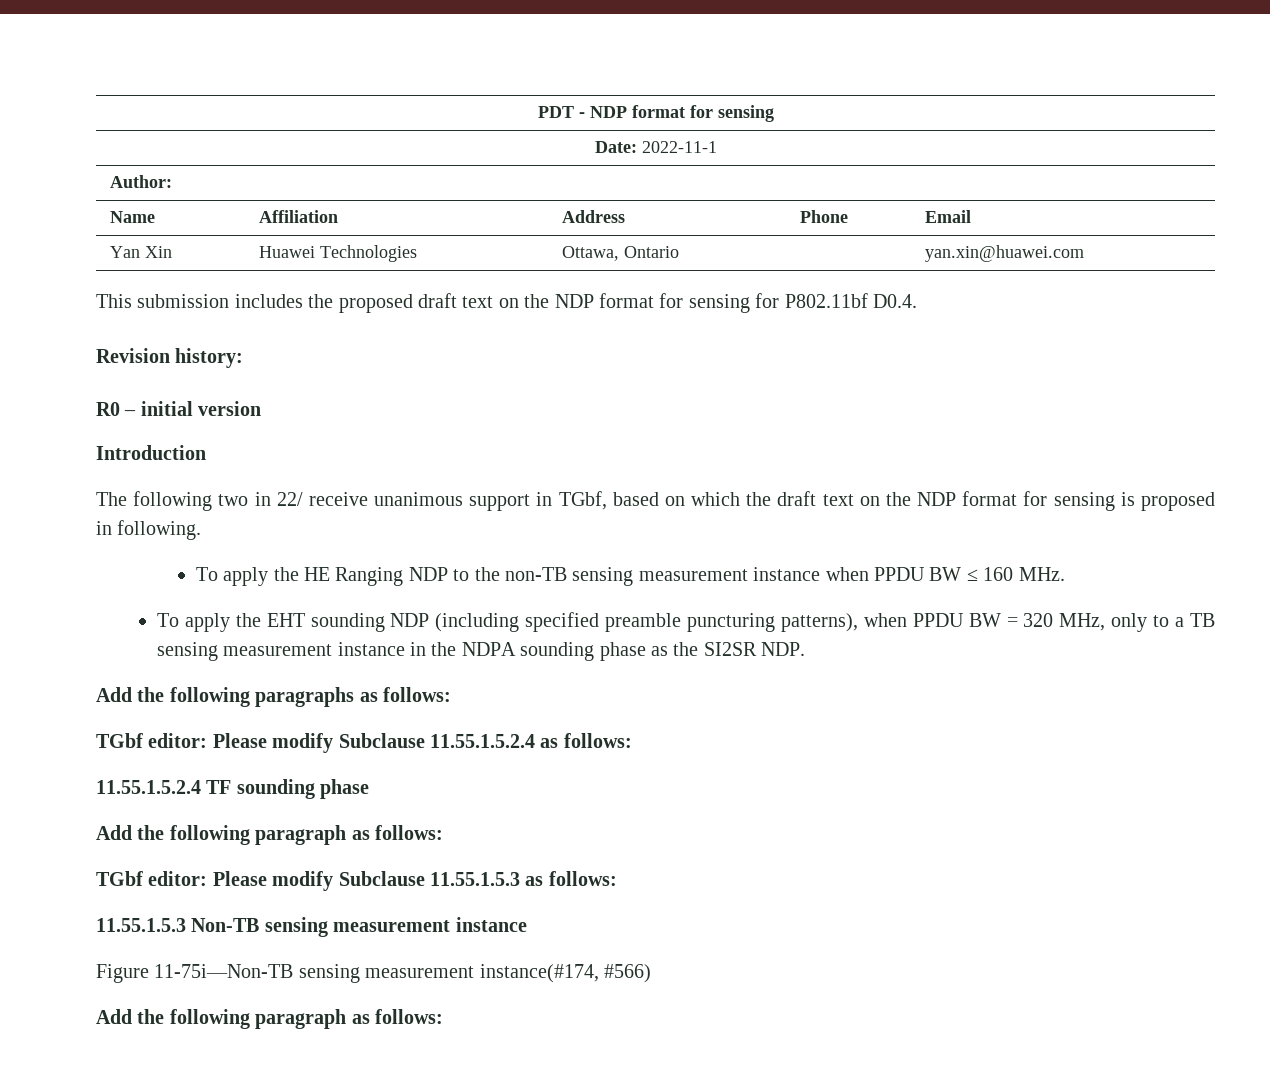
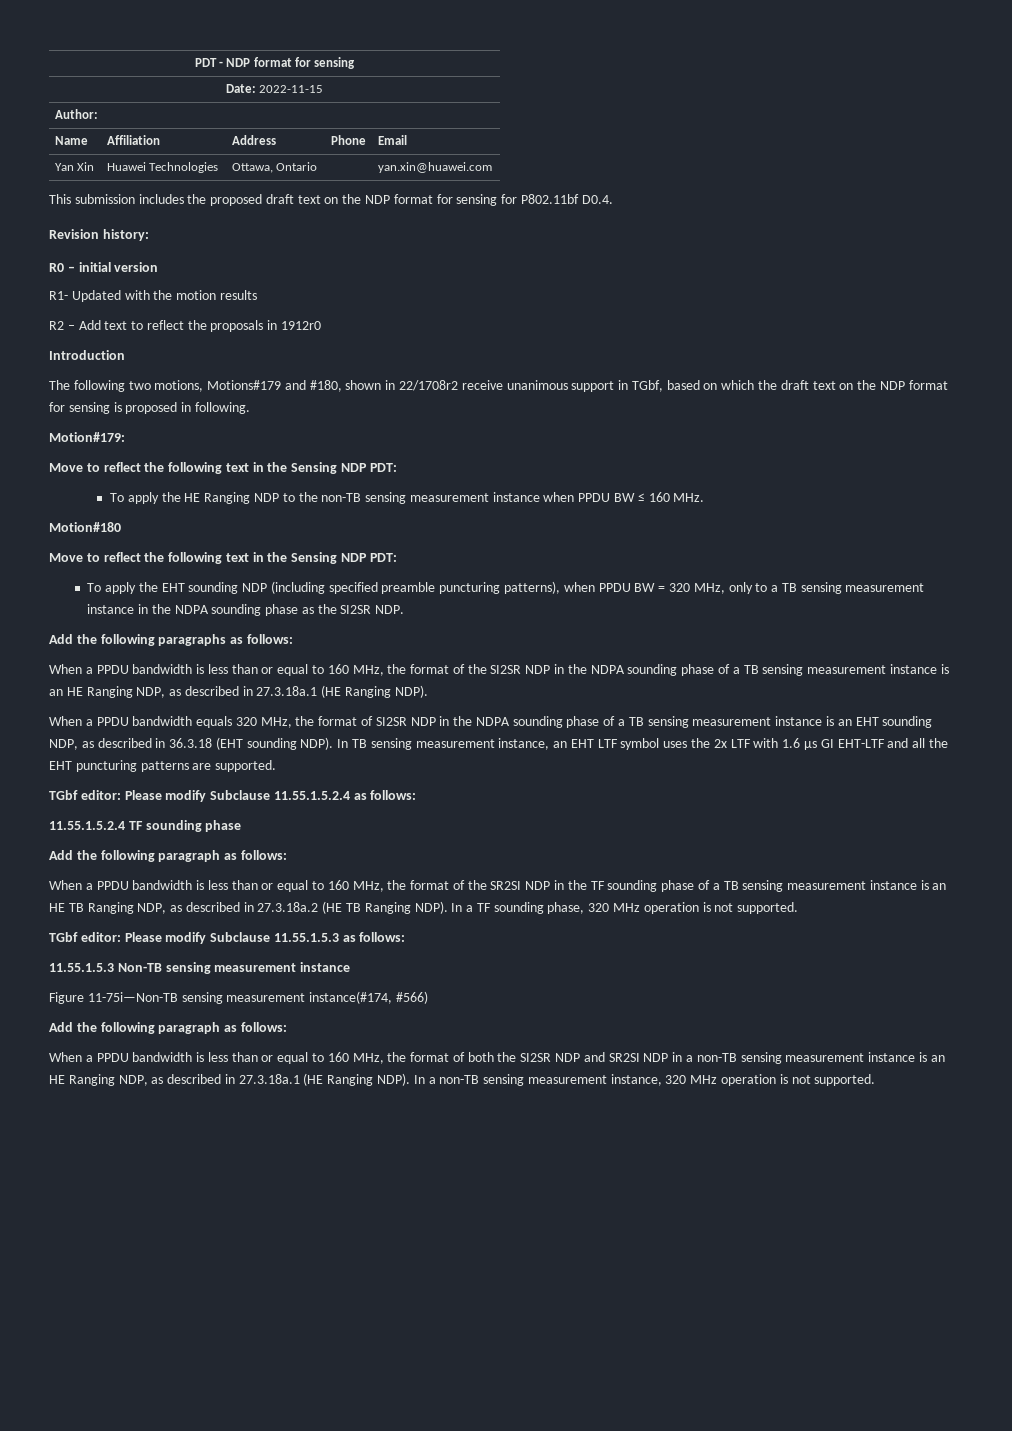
[641,141,717,153] 2022-11-1 -> [259,85,324,93] 2022-11-15
[96,445,206,460] [96,491,303,511] Introduction // The following two in 22/ -> [49,290,257,302] [49,320,322,332] [49,350,125,360] [49,380,459,392] R1- Updated with the motion results // R2 – Add text to reflect the proposals in 1912r0 // Introduction // The following two motions, Motions#179 and #180, shown in 22/1708r2
(202, 530) none -> [49,432,125,442] [49,462,397,474] // Motion#179: // Move to reflect the following text in the Sensing NDP PDT:
(1065, 574) none -> [49,522,121,532] [49,552,397,564] // Motion#180 // Move to reflect the following text in the Sensing NDP PDT:
(451, 694) none -> [49,664,949,676] [49,685,428,698] [49,716,933,728] [49,737,948,750] [49,760,277,772] // When a PPDU bandwidth is less than or equal to 160 MHz, the format of the SI2SR NDP in the NDPA sounding phase of a TB sensing measurement instance is an HE Ranging NDP, as described in 27.3.18a.1 (HE Ranging NDP). // When a PPDU bandwidth equals 320 MHz, the format of SI2SR NDP in the NDPA sounding phase of a TB sensing measurement instance is an EHT sounding NDP, as described in 36.3.18 (EHT sounding NDP). In TB sensing measurement instance, an EHT LTF symbol uses the 2x LTF with 1.6 µs GI EHT-LTF and all the EHT puncturing patterns are supported.
(443, 832) none -> [49,880,947,892] [49,901,799,914] // When a PPDU bandwidth is less than or equal to 160 MHz, the format of the SR2SI NDP in the TF sounding phase of a TB sensing measurement instance is an HE TB Ranging NDP, as described in 27.3.18a.2 (HE TB Ranging NDP). In a TF sounding phase, 320 MHz operation is not supported.
(443, 1016) none -> [49,1052,945,1064] [49,1073,876,1086] // When a PPDU bandwidth is less than or equal to 160 MHz, the format of both the SI2SR NDP and SR2SI NDP in a non-TB sensing measurement instance is an HE Ranging NDP, as described in 27.3.18a.1 (HE Ranging NDP). In a non-TB sensing measurement instance, 320 MHz operation is not supported.

